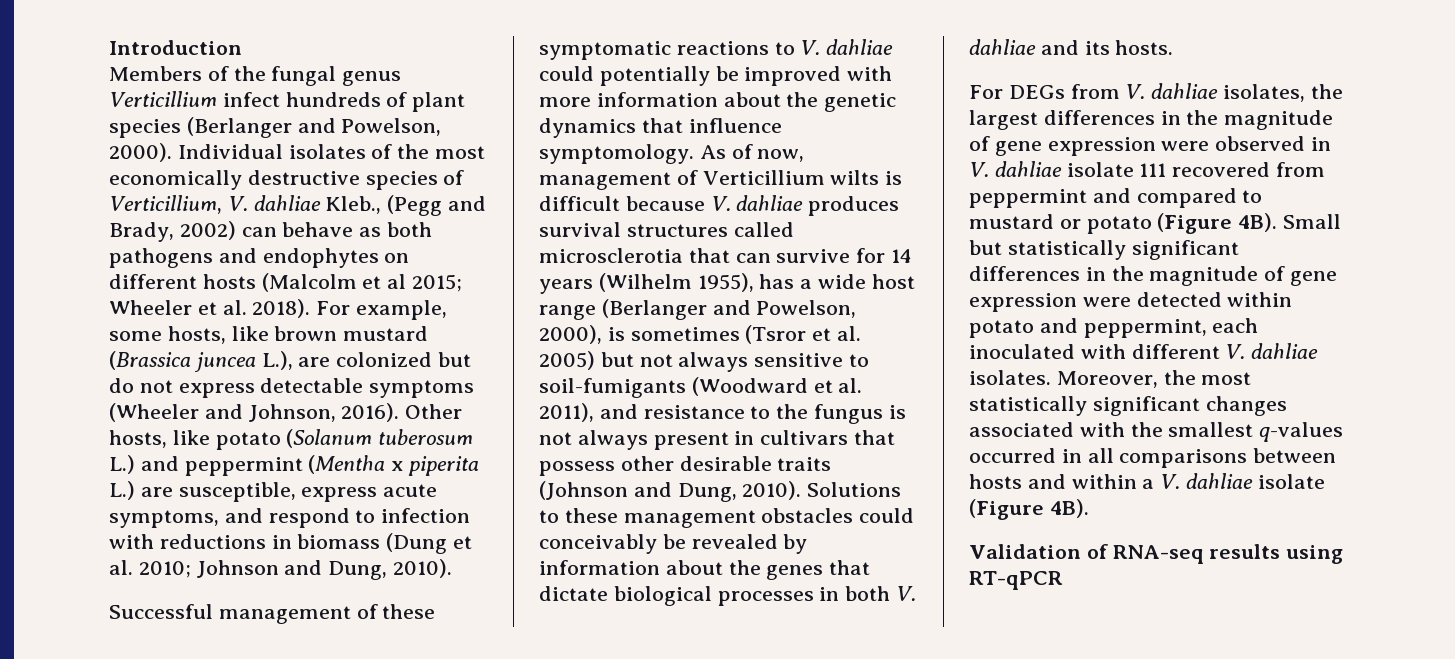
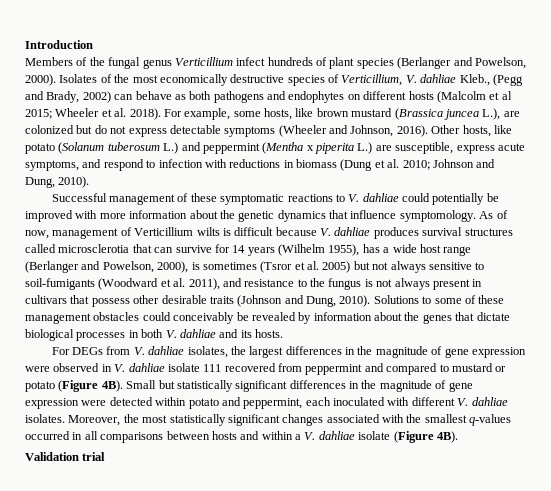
[177,144,366,159] Individual isolates -> [59,74,98,83] Isolates
(559, 516) none -> [434,295,476,304] some of
[1086,544,1344,564] [969,571,1063,590] of RNA-seq results using RT-qPCR -> [82,452,106,461] trial

